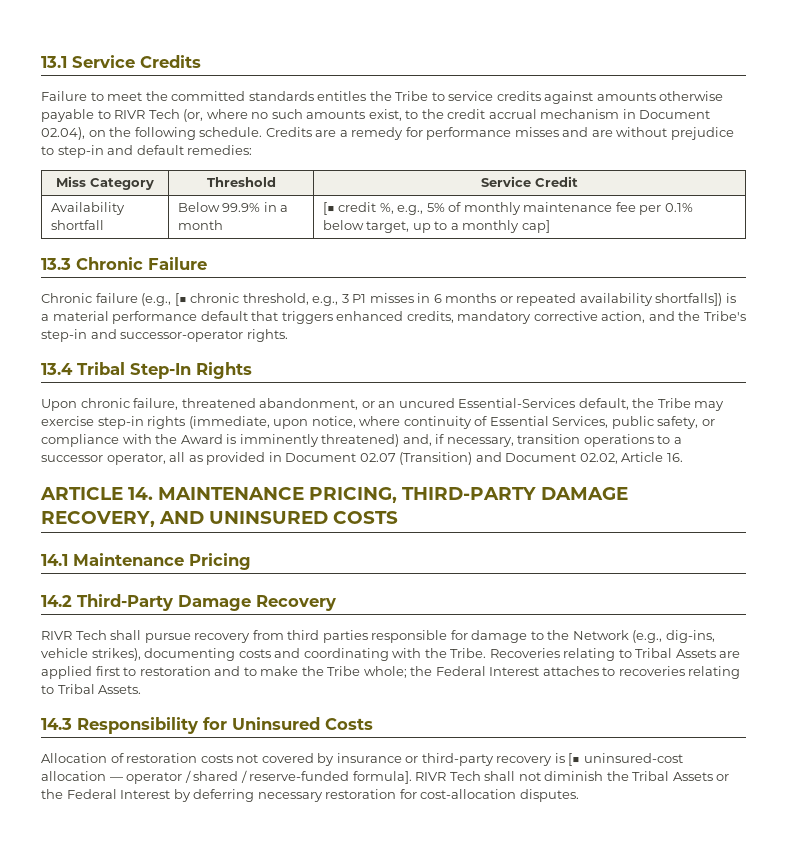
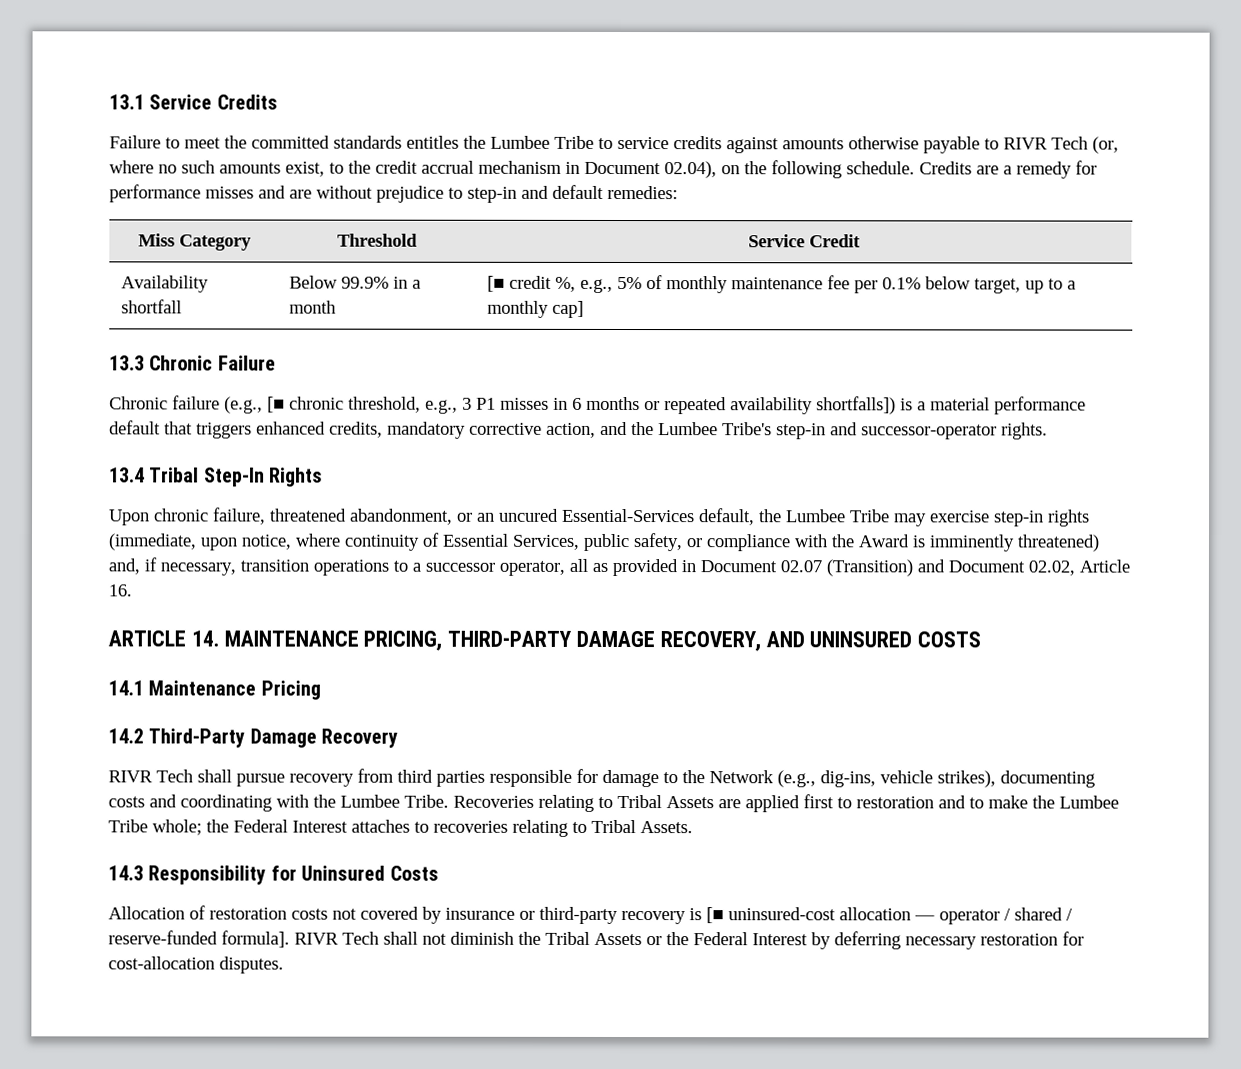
(392, 96) none -> [490,135,550,149] Lumbee
(701, 316) none -> [658,422,718,436] Lumbee
(655, 403) none -> [786,509,846,523] Lumbee
(447, 653) none -> [340,794,400,808] Lumbee
(324, 671) none -> [1059,795,1119,809] Lumbee

